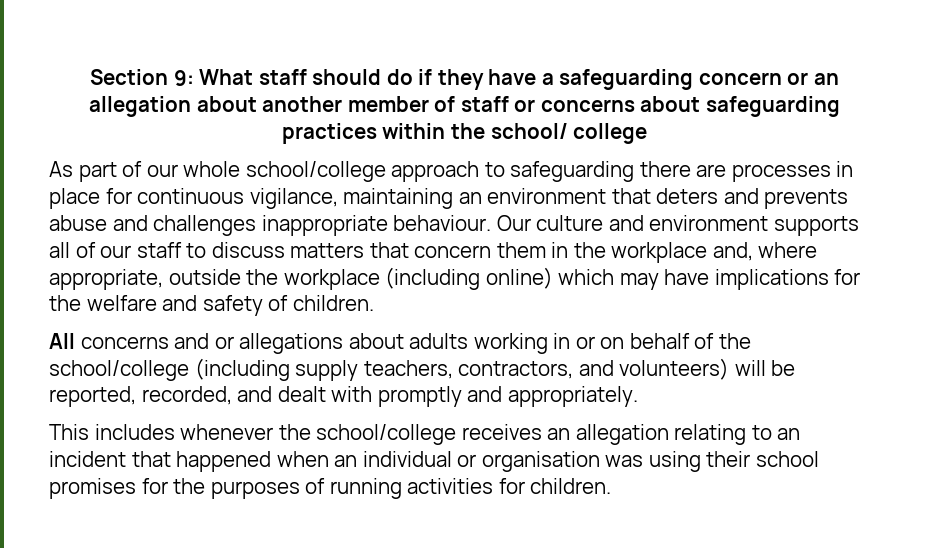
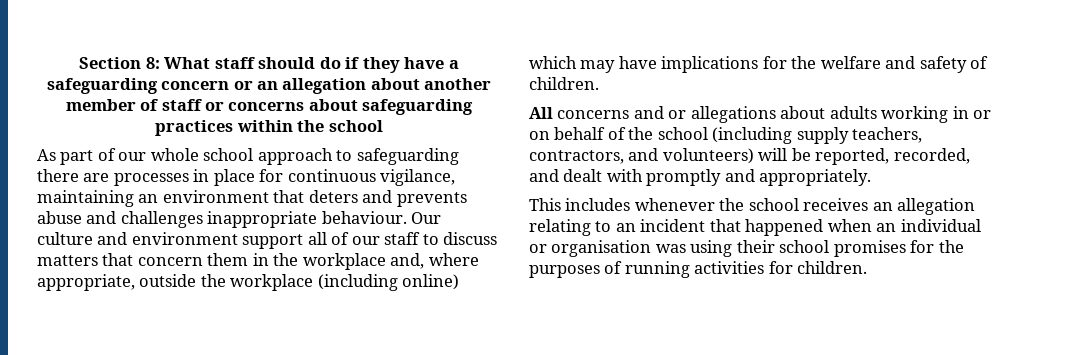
[173,70,194,86] 9: -> [145,57,160,69] 8:
[490,123,648,144] school/ college -> [328,120,383,132] school
[245,161,386,182] school/college -> [203,148,254,161] school
[773,216,859,236] supports -> [242,234,304,249] support
[49,360,189,381] school/college -> [657,127,708,140] school
[316,424,457,445] school/college -> [748,198,799,211] school

